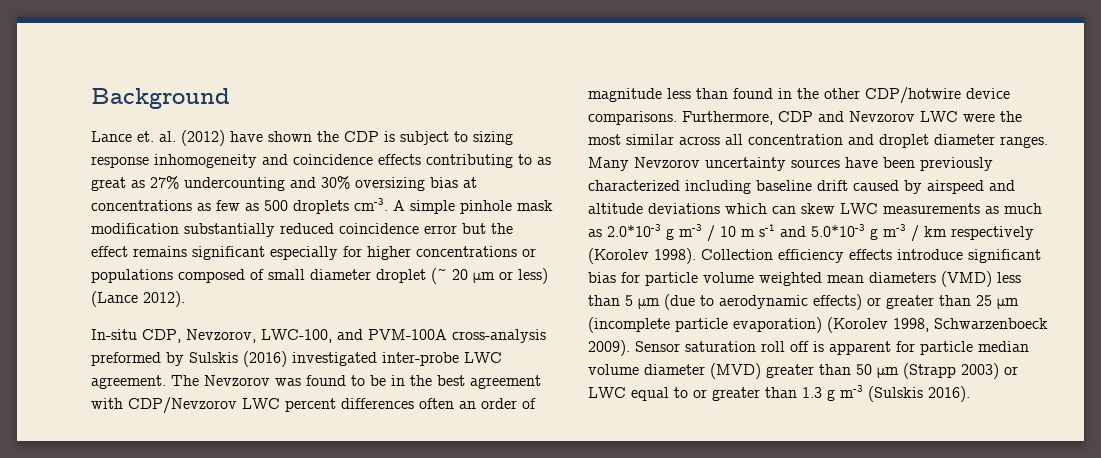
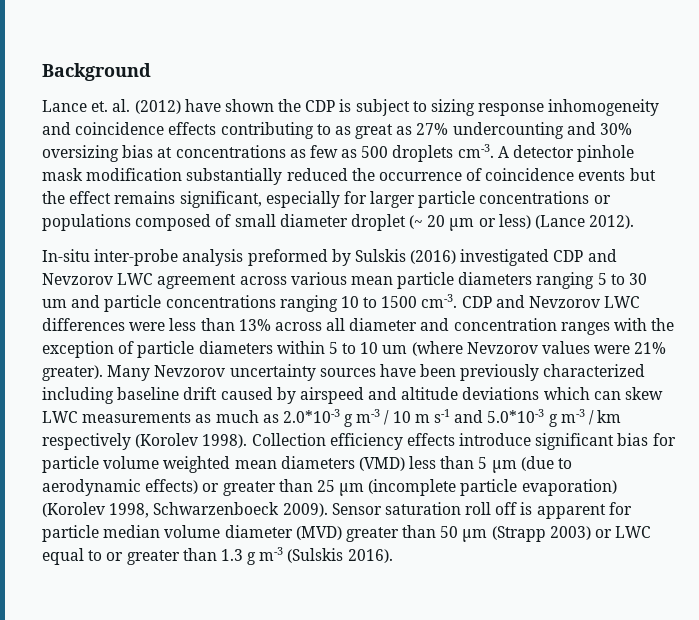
[410,200,455,214] simple -> [513,145,575,158] detector
[339,223,457,234] coincidence error -> [351,168,626,181] the occurrence of coincidence events
[192,246,265,260] significant -> [179,191,262,208] significant,
[367,246,411,260] higher -> [370,191,476,208] larger particle
[142,329,546,343] CDP, Nevzorov, LWC-100, and PVM-100A cross-analysis -> [94,249,244,266] inter-probe analysis
[382,352,502,366] [91,375,541,389] [91,397,536,414] [588,87,1010,104] [588,111,1022,125] [588,134,1048,148] inter-probe LWC agreement. The Nevzorov was found to be in the best agreement with CDP/Nevzorov LWC percent differences often an order of magnitude less than found in the other CDP/hotwire device comparisons. Furthermore, CDP and Nevzorov LWC were the most similar across all concentration and droplet diameter ranges. -> [553,249,617,262] [42,272,648,289] [42,294,641,312] [42,318,675,335] [42,341,667,358] [42,365,103,381] CDP and Nevzorov LWC agreement across various mean particle diameters ranging 5 to 30 um and particle concentrations ranging 10 to 1500 cm-3. CDP and Nevzorov LWC differences were less than 13% across all diameter and concentration ranges with the exception of particle diameters within 5 to 10 um (where Nevzorov values were 21% greater).

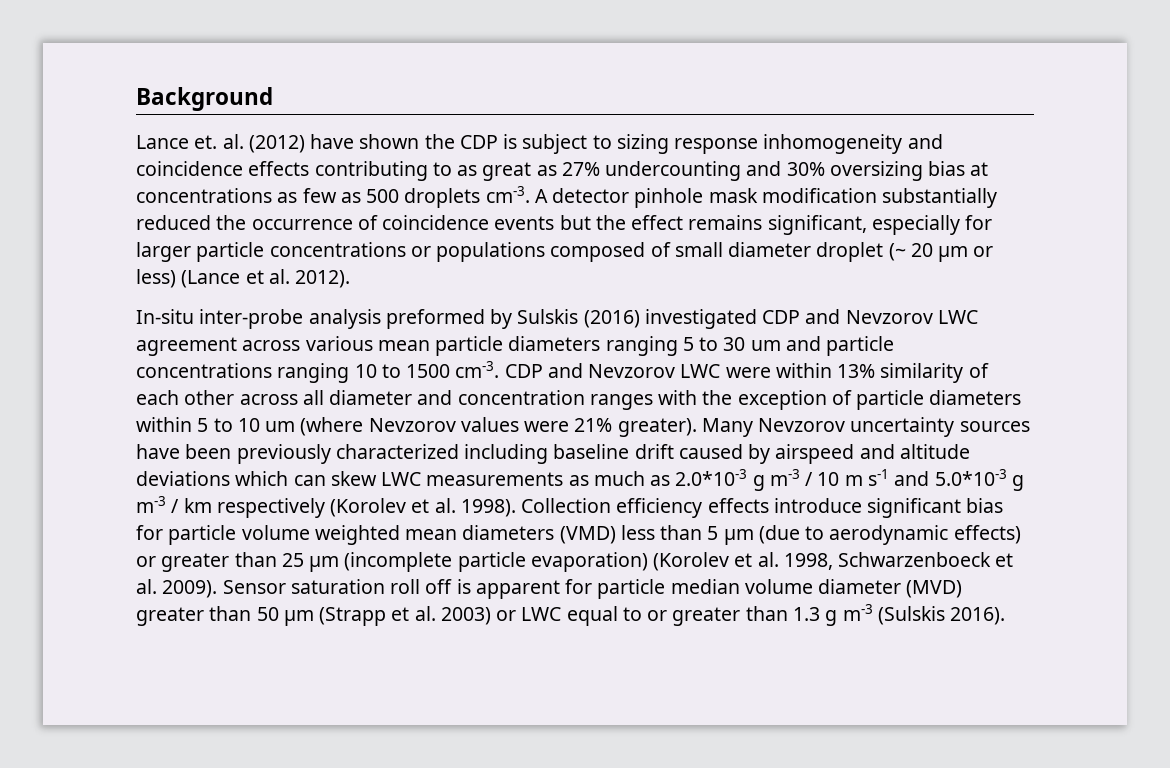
(586, 222) none -> [245,269,290,284] et al.
[42,318,271,331] differences were less than 13% -> [725,363,989,383] [136,390,235,405] were within 13% similarity of each other
(199, 440) none -> [411,498,456,513] et al.
[109,502,280,518] 1998, Schwarzenboeck -> [734,552,1014,570] [136,579,157,594] et al. 1998, Schwarzenboeck et al.
(546, 534) none -> [391,606,436,621] et al.

